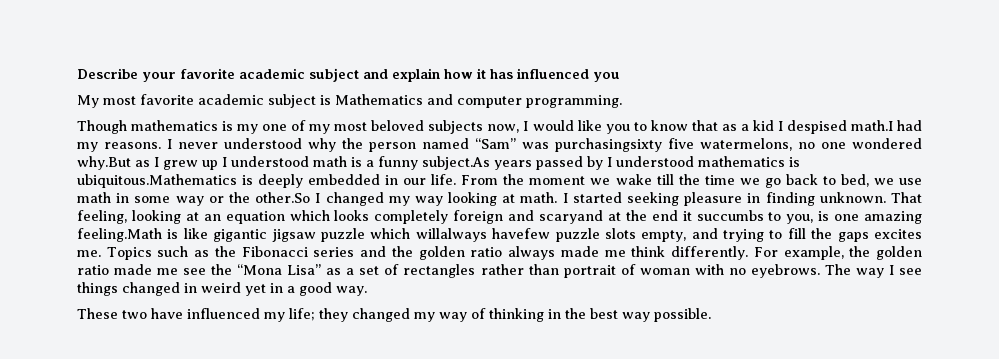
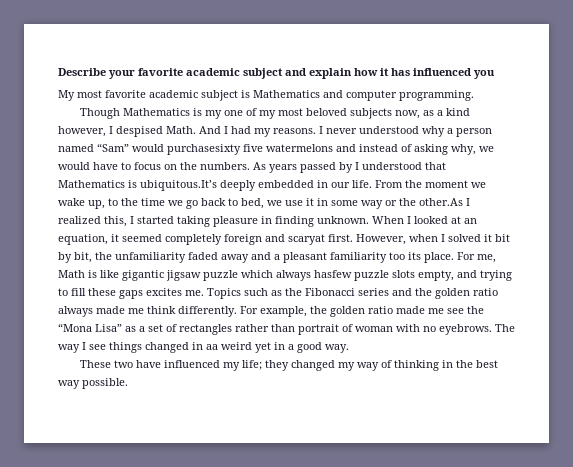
[131,120,219,131] mathematics -> [123,108,191,116] Mathematics
[523,120,893,134] I would like you to know that as a kid I despised math.I -> [423,108,471,116] [58,126,228,137] as a kind however, I despised Math. And I
[342,138,363,149] the -> [447,128,453,134] a
[522,138,922,152] [77,156,490,170] was purchasingsixty five watermelons, no one wondered why.But as I grew up I understood math is a funny subject.As -> [132,144,494,155] [58,162,266,170] would purchasesixty five watermelons and instead of asking why, we would have to focus on the numbers. As
[698,156,800,167] [77,174,254,188] mathematics is ubiquitous.Mathematics is -> [425,162,446,170] [58,180,217,191] that Mathematics is ubiquitous.It’s
[656,174,674,185] till -> [88,198,118,209] up, to
[77,192,111,203] math -> [306,198,314,206] it
[255,192,558,206] other.So I changed my way looking at math. -> [419,198,470,206] [58,216,127,227] other.As I realized this,
[627,192,680,206] seeking -> [177,216,210,227] taking
[890,192,922,203] [77,210,922,224] [77,228,162,242] That feeling, looking at an equation which looks completely foreign and scaryand at the end it succumbs to you, is one amazing feeling.Math -> [372,216,477,224] [58,234,510,245] [58,252,496,263] [58,270,85,278] When I looked at an equation, it seemed completely foreign and scaryat first. However, when I solved it bit by bit, the unfamiliarity faded away and a pleasant familiarity too its place. For me, Math
[415,228,551,242] willalways havefew -> [276,270,352,281] always hasfew
[811,228,833,239] the -> [88,288,116,296] these
(197, 288) none -> [206,344,218,350] aa

